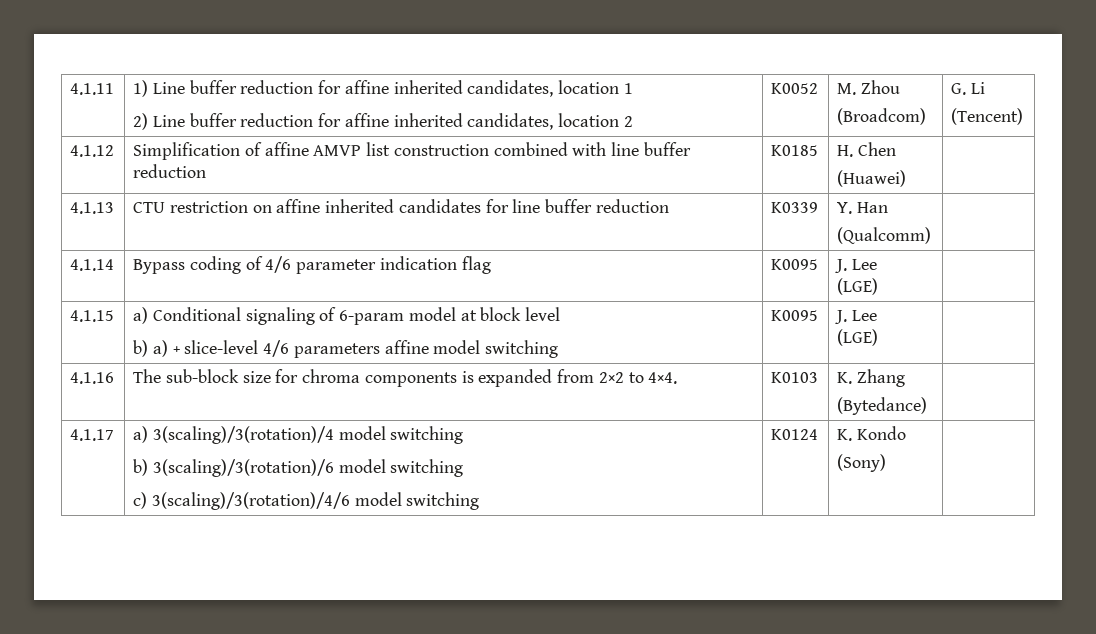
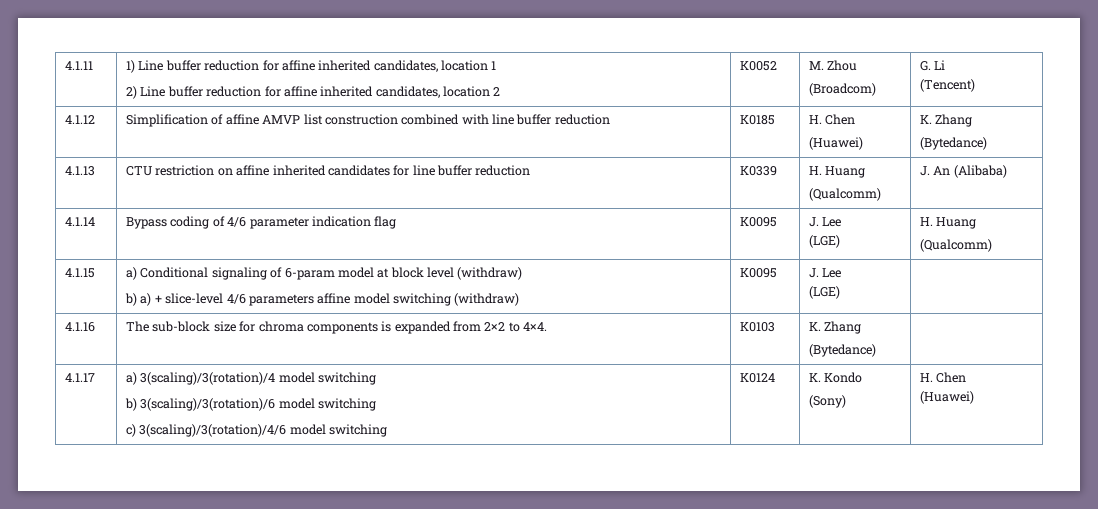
(907, 178) none -> [920,114,973,127] [920,137,988,150] K. Zhang // (Bytedance)
[837,202,889,214] Y. Han -> [809,166,866,178] H. Huang
(932, 235) none -> [920,165,1007,178] J. An (Alibaba)
(879, 286) none -> [920,217,977,229] [920,239,993,252] H. Huang // (Qualcomm)
(561, 314) none -> [457,267,523,280] (withdraw)
(559, 349) none -> [454,293,520,306] (withdraw)
(887, 463) none -> [920,372,967,383] [920,391,975,404] H. Chen // (Huawei)

